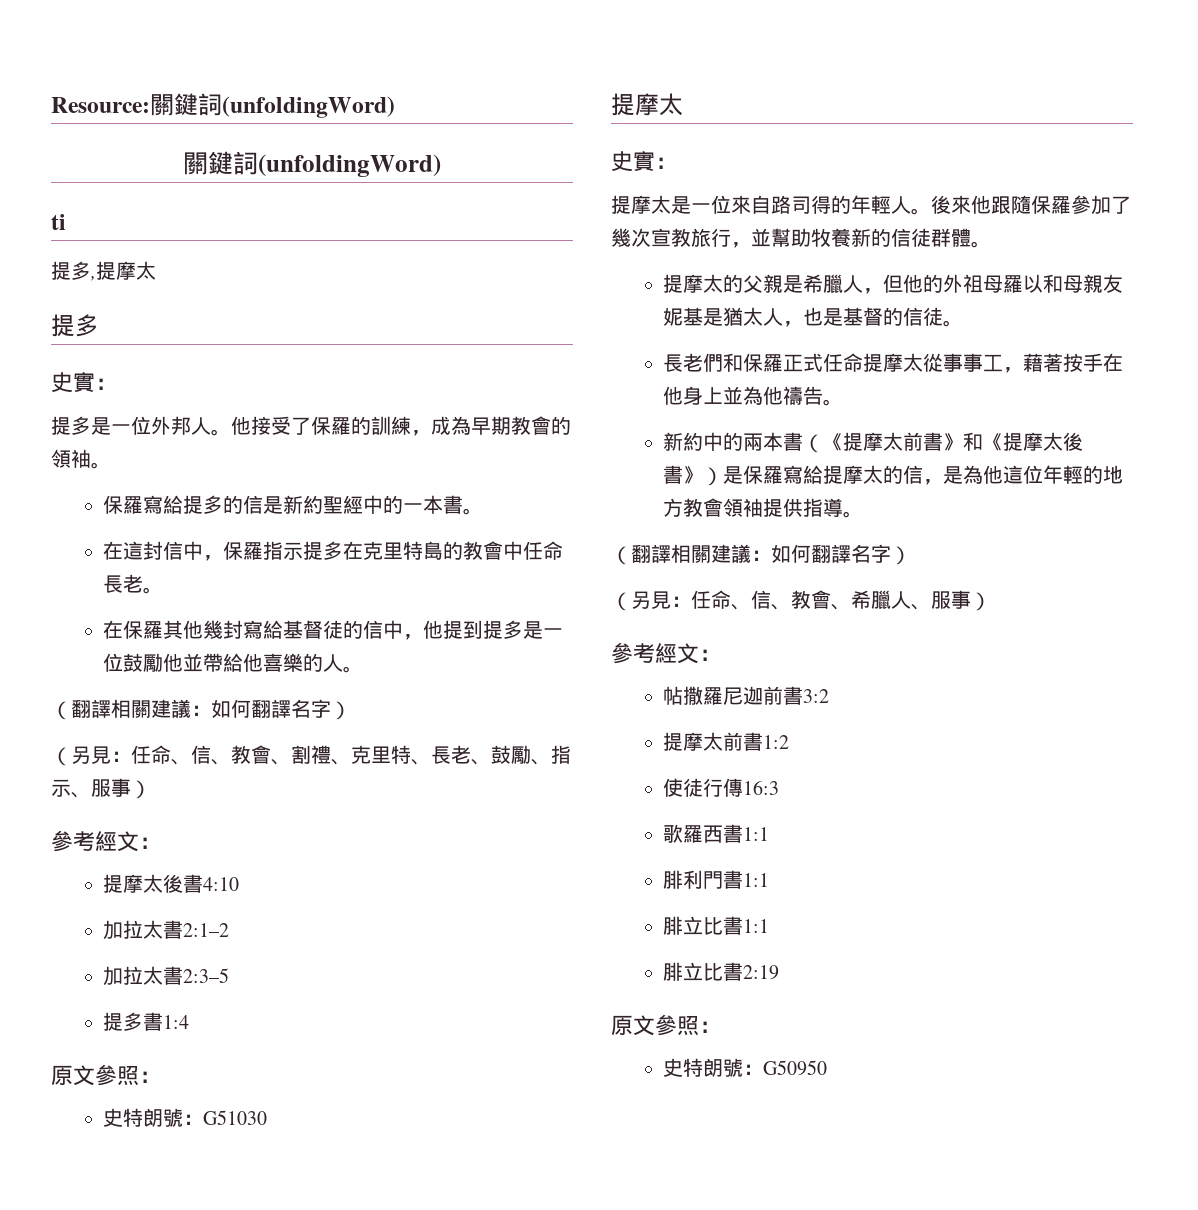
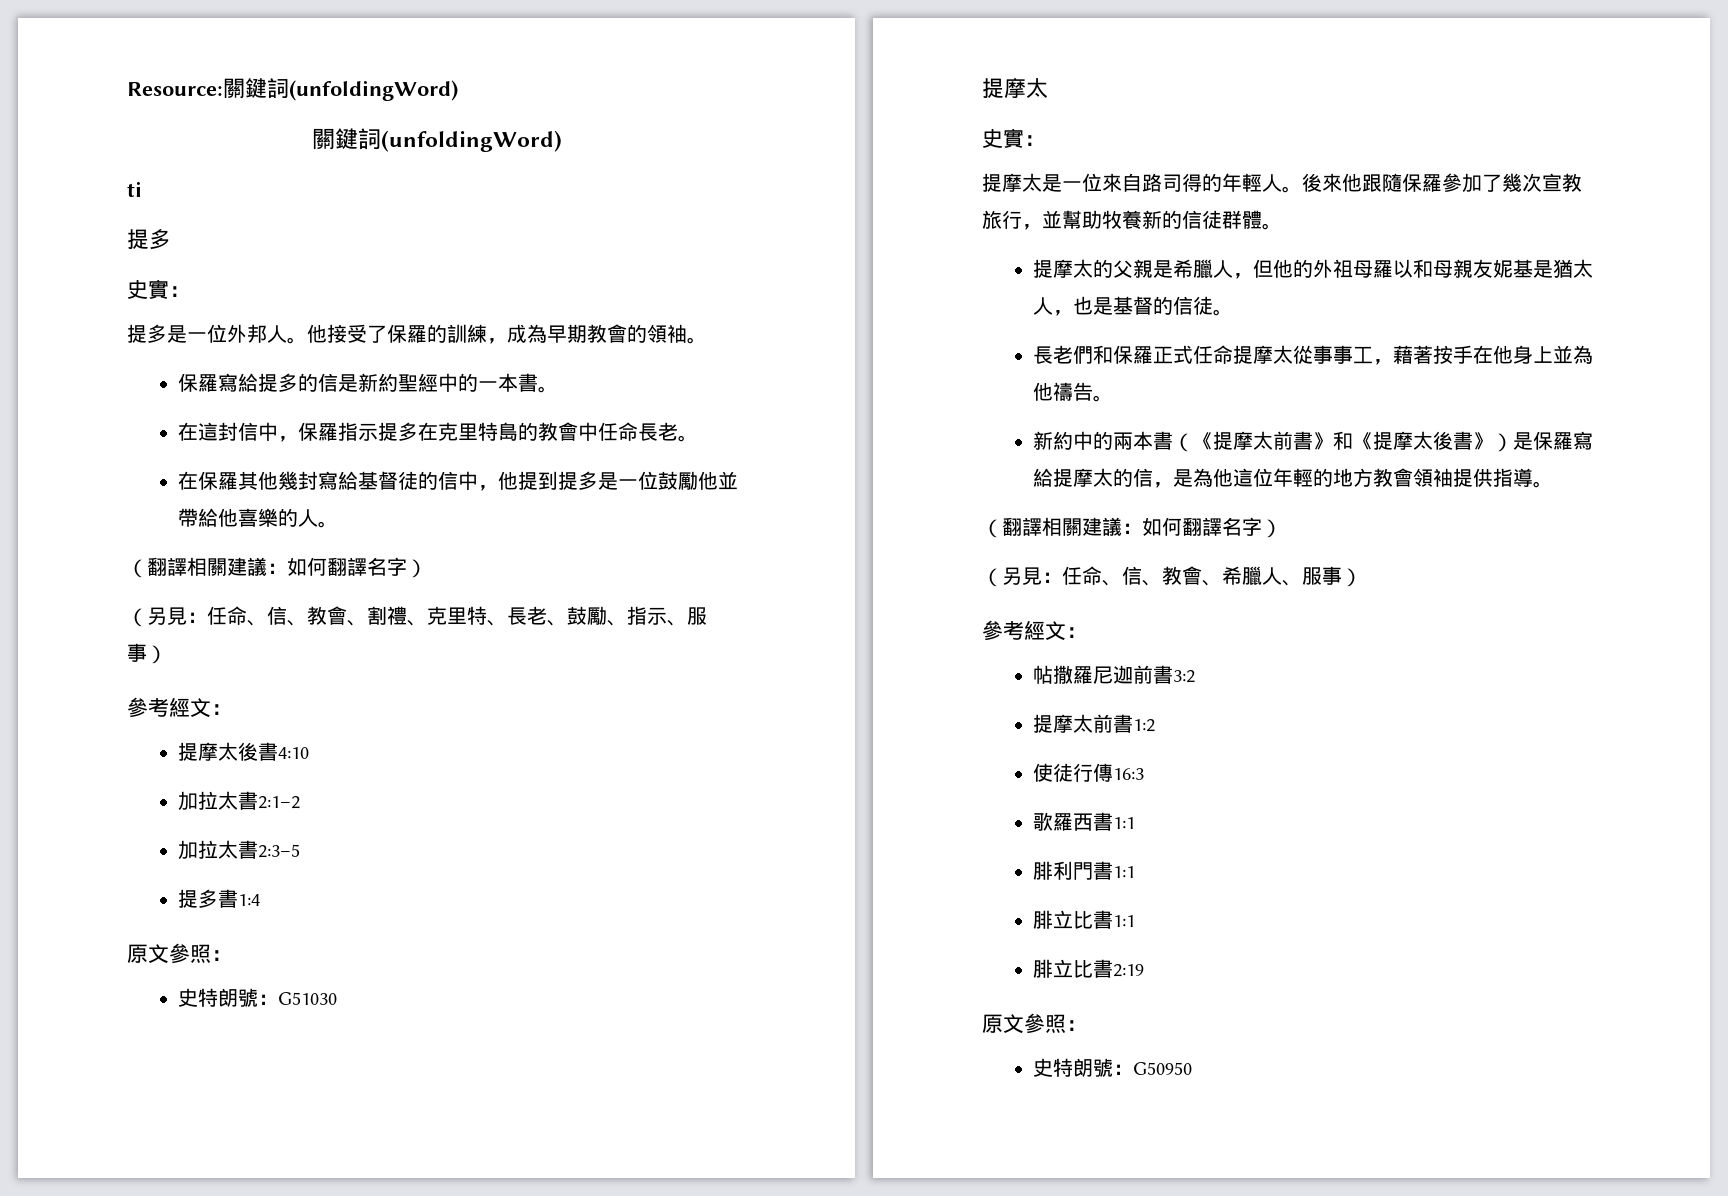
[51,261,156,281] // 提多,提摩太 -> (142, 189) none

